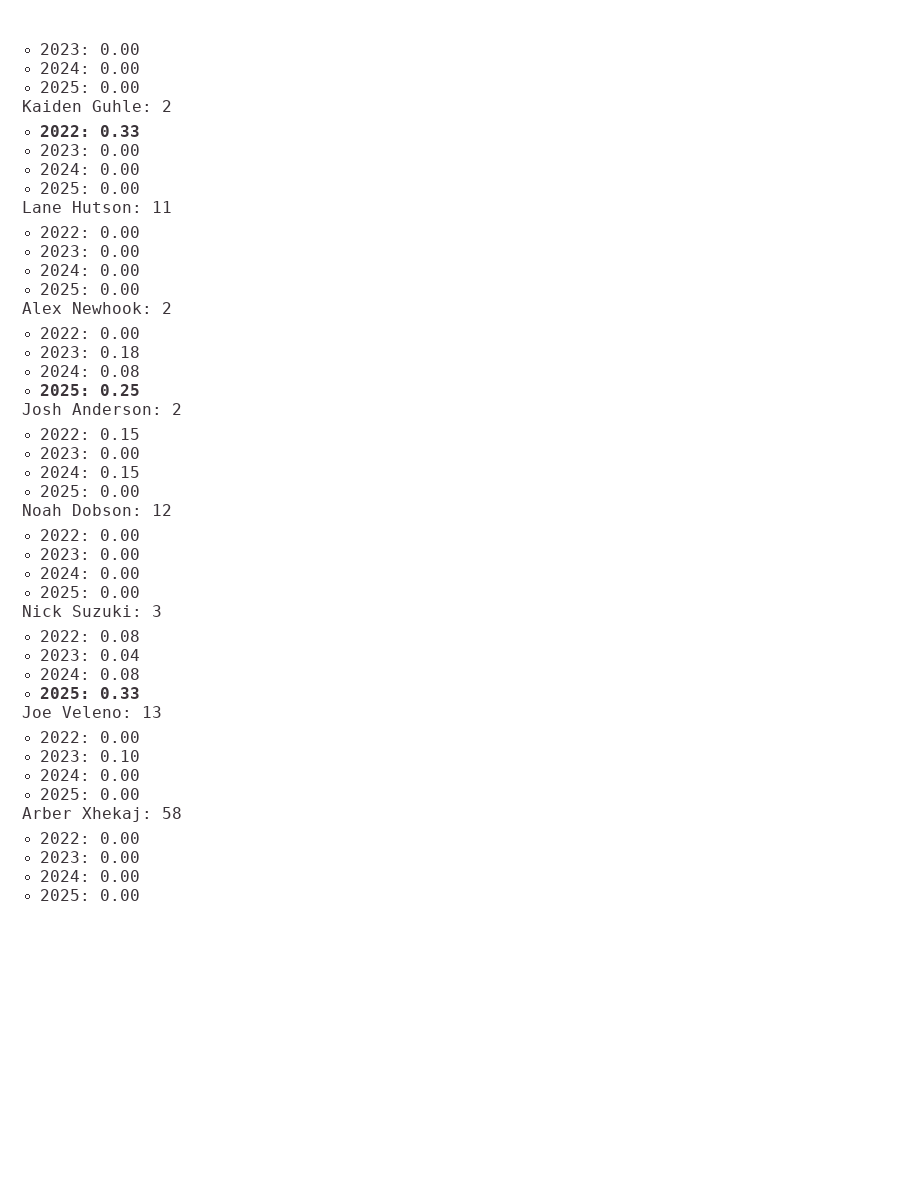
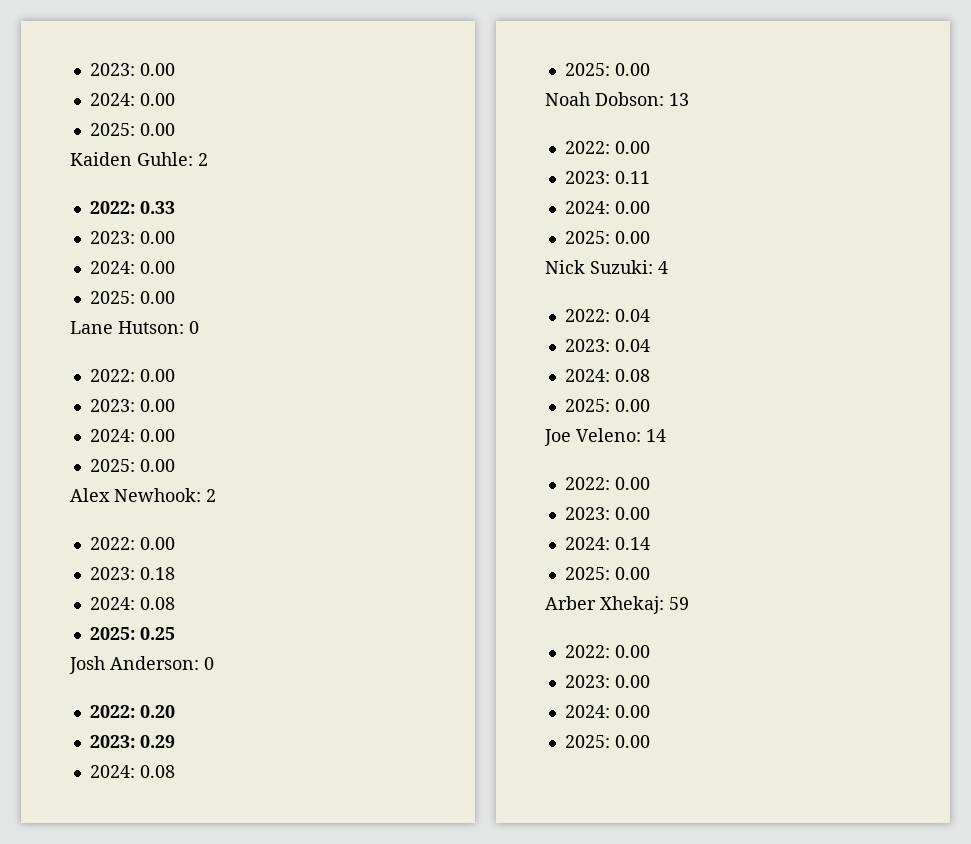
[152,201,172,213] 11 -> [189,321,199,334] 0
[172,403,182,415] [39,428,140,440] [39,447,140,459] [39,466,140,478] 2 // 2022: 0.15 // 2023: 0.00 // 2024: 0.15 -> [204,657,214,670] [89,705,175,718] [89,735,175,748] [89,765,175,778] 0 // 2022: 0.20 // 2023: 0.29 // 2024: 0.08
[152,504,172,516] [39,529,140,541] [39,548,140,560] [39,567,140,579] [39,586,140,598] [22,605,162,617] [39,630,140,642] [39,649,140,661] [39,668,140,680] [39,687,140,699] [22,706,162,718] [39,731,140,743] [39,750,140,762] [39,769,140,781] [39,788,140,800] [22,807,182,822] [39,832,140,844] [39,851,140,863] [39,870,140,882] [39,889,140,901] 12 // 2022: 0.00 // 2023: 0.00 // 2024: 0.00 // 2025: 0.00 // Nick Suzuki: 3 // 2022: 0.08 // 2023: 0.04 // 2024: 0.08 // 2025: 0.33 // Joe Veleno: 13 // 2022: 0.00 // 2023: 0.10 // 2024: 0.00 // 2025: 0.00 // Arber Xhekaj: 58 // 2022: 0.00 // 2023: 0.00 // 2024: 0.00 // 2025: 0.00 -> [669,93,689,106] [564,141,650,154] [564,171,650,184] [564,201,650,214] [564,231,650,244] [545,260,668,274] [564,309,650,322] [564,339,650,352] [564,369,650,382] [564,399,650,412] [544,428,666,446] [564,477,650,490] [564,507,650,520] [564,537,650,550] [564,567,650,580] [545,596,689,614] [564,645,650,658] [564,675,650,688] [564,705,650,718] [564,735,650,748] 13 // 2022: 0.00 // 2023: 0.11 // 2024: 0.00 // 2025: 0.00 // Nick Suzuki: 4 // 2022: 0.04 // 2023: 0.04 // 2024: 0.08 // 2025: 0.00 // Joe Veleno: 14 // 2022: 0.00 // 2023: 0.00 // 2024: 0.14 // 2025: 0.00 // Arber Xhekaj: 59 // 2022: 0.00 // 2023: 0.00 // 2024: 0.00 // 2025: 0.00

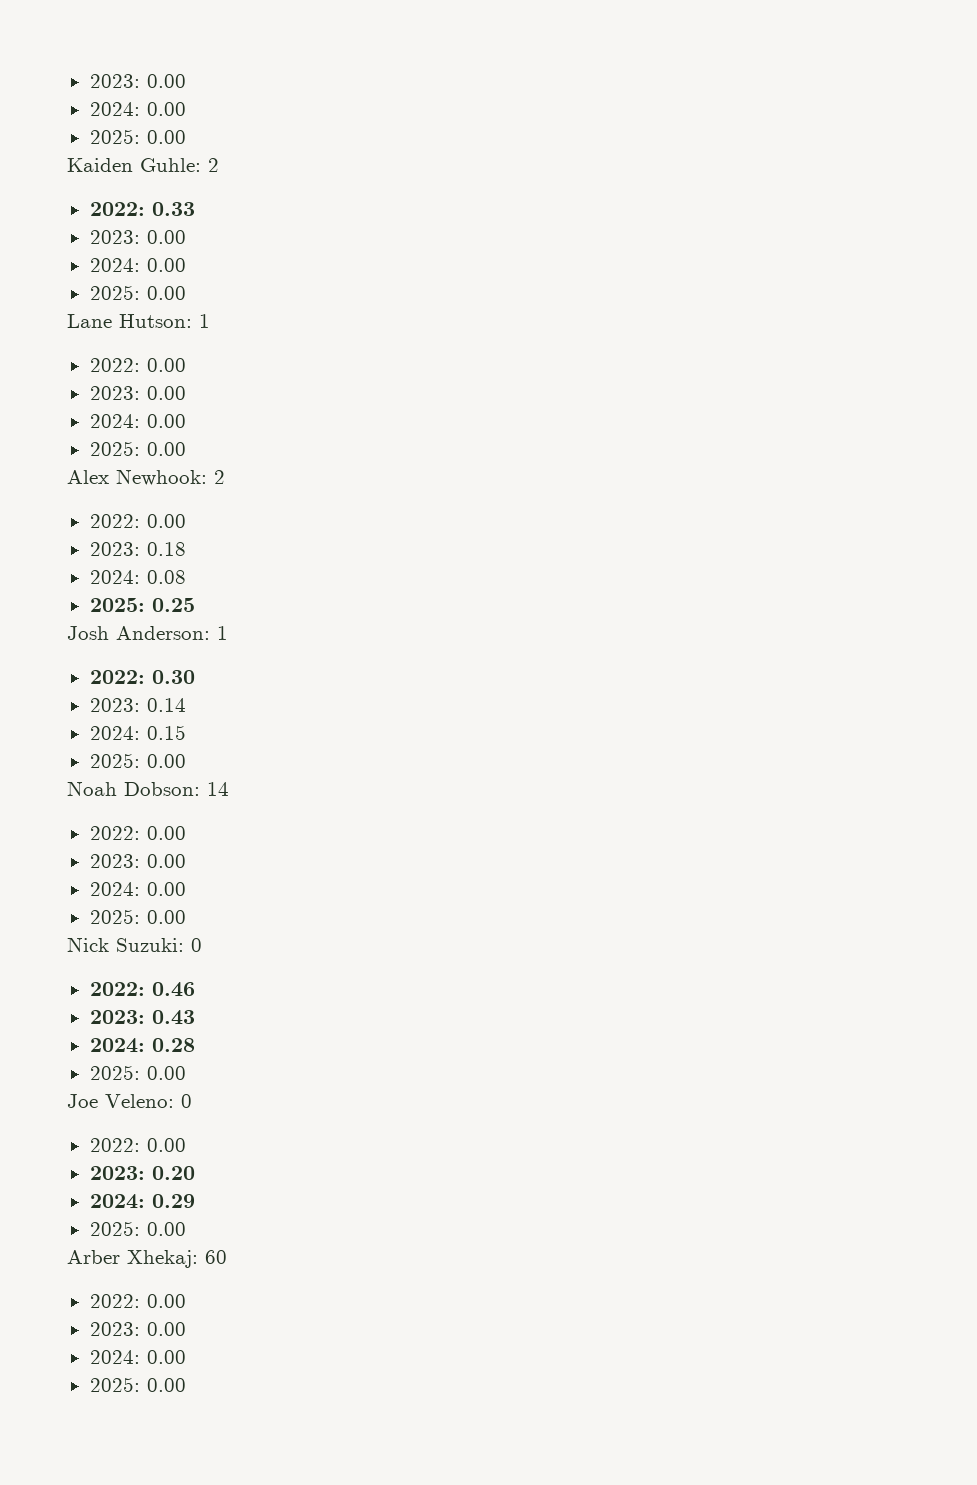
[189,321,199,334] 0 -> [199,314,210,328] 1
[204,657,214,670] [89,705,175,718] [89,735,175,748] [89,765,175,778] 0 // 2022: 0.20 // 2023: 0.29 // 2024: 0.08 -> [217,626,228,640] [89,670,195,684] [89,698,186,712] [89,725,186,740] 1 // 2022: 0.30 // 2023: 0.14 // 2024: 0.15
[669,93,689,106] [564,141,650,154] [564,171,650,184] [564,201,650,214] [564,231,650,244] [545,260,668,274] [564,309,650,322] [564,339,650,352] [564,369,650,382] [564,399,650,412] [544,428,641,446] 13 // 2022: 0.00 // 2023: 0.11 // 2024: 0.00 // 2025: 0.00 // Nick Suzuki: 4 // 2022: 0.04 // 2023: 0.04 // 2024: 0.08 // 2025: 0.00 // Joe Veleno: -> (200, 789) none
[614,537,650,550] [564,567,650,580] [545,596,689,614] 0.14 // 2025: 0.00 // Arber Xhekaj: 59 -> [146,882,186,896] [89,909,186,924] [67,937,202,952] [89,982,195,997] [89,1010,195,1025] [89,1038,195,1053] [89,1065,186,1080] [67,1094,192,1108] [89,1138,186,1152] [89,1166,195,1180] [89,1194,195,1209] [89,1221,186,1236] [67,1250,227,1268] 0.00 // 2025: 0.00 // Nick Suzuki: 0 // 2022: 0.46 // 2023: 0.43 // 2024: 0.28 // 2025: 0.00 // Joe Veleno: 0 // 2022: 0.00 // 2023: 0.20 // 2024: 0.29 // 2025: 0.00 // Arber Xhekaj: 60

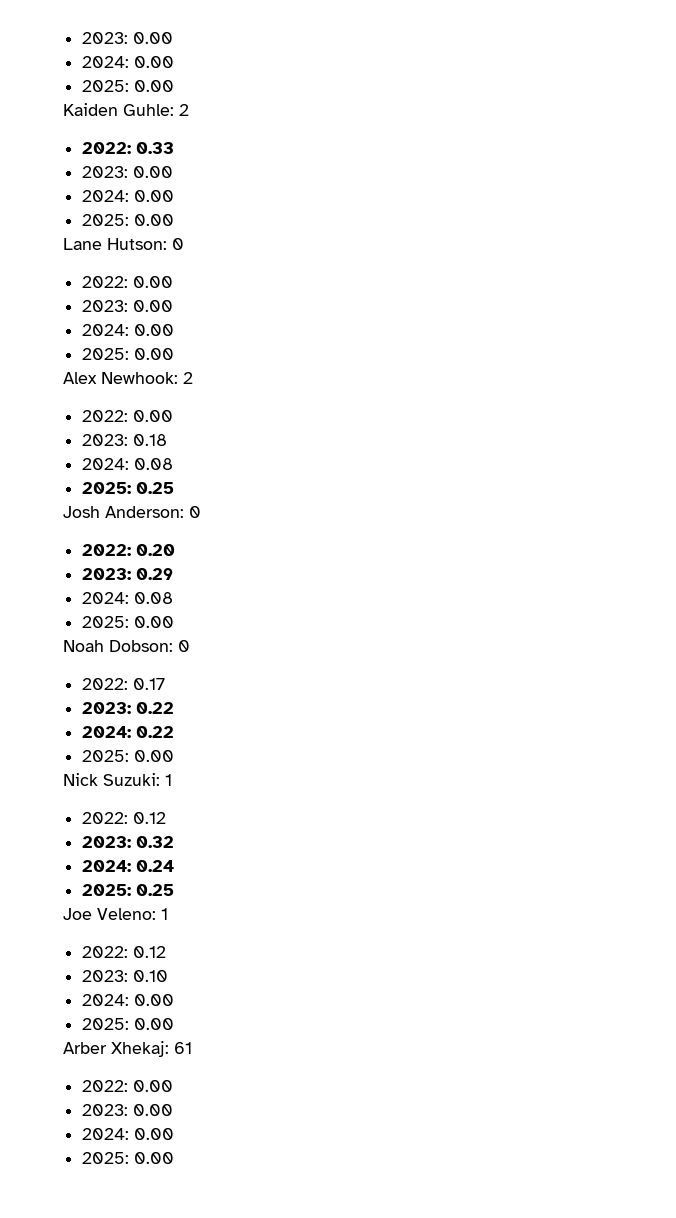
[199,314,210,328] 1 -> [172,238,184,250] 0
[217,626,228,640] [89,670,195,684] [89,698,186,712] [89,725,186,740] 1 // 2022: 0.30 // 2023: 0.14 // 2024: 0.15 -> [189,506,201,518] [82,544,176,556] [82,568,174,580] [82,592,174,604] 0 // 2022: 0.20 // 2023: 0.29 // 2024: 0.08
[207,782,229,796] [89,826,186,840] [89,854,186,868] [89,882,186,896] [89,909,186,924] [67,937,202,952] [89,982,195,997] [89,1010,195,1025] [89,1038,195,1053] [89,1065,186,1080] [67,1094,192,1108] [89,1138,186,1152] [89,1166,195,1180] [89,1194,195,1209] [89,1221,186,1236] [67,1250,227,1268] [89,1294,186,1308] [89,1322,186,1336] [89,1350,186,1364] [89,1377,186,1392] 14 // 2022: 0.00 // 2023: 0.00 // 2024: 0.00 // 2025: 0.00 // Nick Suzuki: 0 // 2022: 0.46 // 2023: 0.43 // 2024: 0.28 // 2025: 0.00 // Joe Veleno: 0 // 2022: 0.00 // 2023: 0.20 // 2024: 0.29 // 2025: 0.00 // Arber Xhekaj: 60 // 2022: 0.00 // 2023: 0.00 // 2024: 0.00 // 2025: 0.00 -> [178,640,190,652] [82,678,166,690] [82,702,175,714] [82,726,175,738] [82,750,175,762] [63,773,172,786] [82,812,167,824] [82,836,175,848] [82,860,175,872] [82,884,175,896] [63,908,168,920] [82,946,167,958] [82,970,169,982] [82,994,175,1006] [82,1018,175,1030] [63,1041,192,1057] [82,1080,174,1092] [82,1104,174,1116] [82,1128,175,1140] [82,1152,175,1164] 0 // 2022: 0.17 // 2023: 0.22 // 2024: 0.22 // 2025: 0.00 // Nick Suzuki: 1 // 2022: 0.12 // 2023: 0.32 // 2024: 0.24 // 2025: 0.25 // Joe Veleno: 1 // 2022: 0.12 // 2023: 0.10 // 2024: 0.00 // 2025: 0.00 // Arber Xhekaj: 61 // 2022: 0.00 // 2023: 0.00 // 2024: 0.00 // 2025: 0.00

